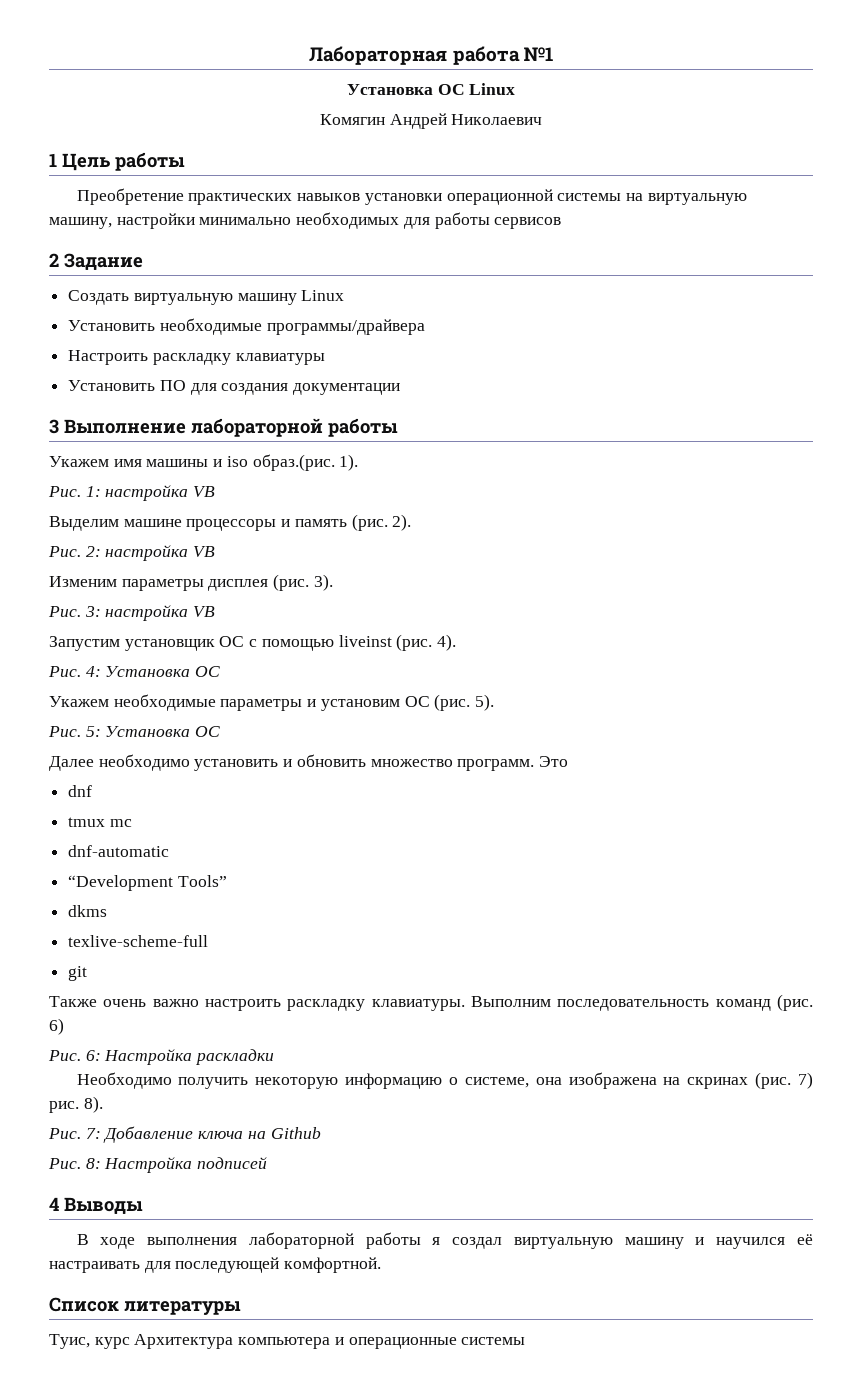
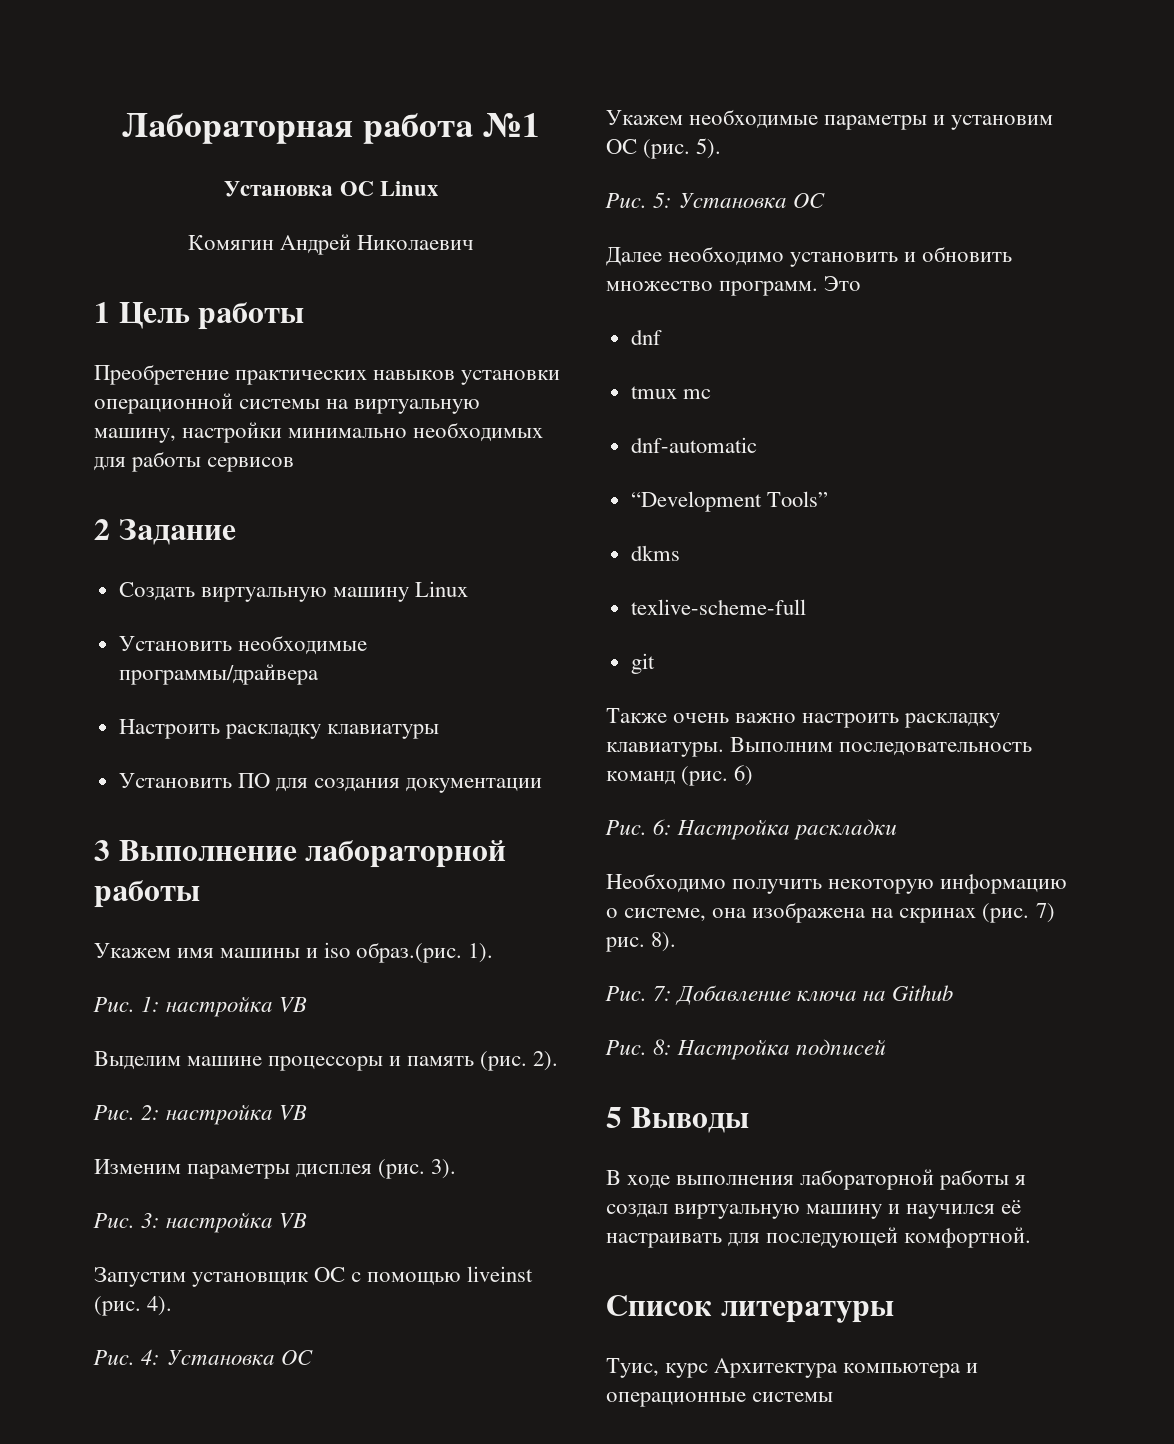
[49,1197,59,1211] 4 -> [606,1107,622,1128] 5

